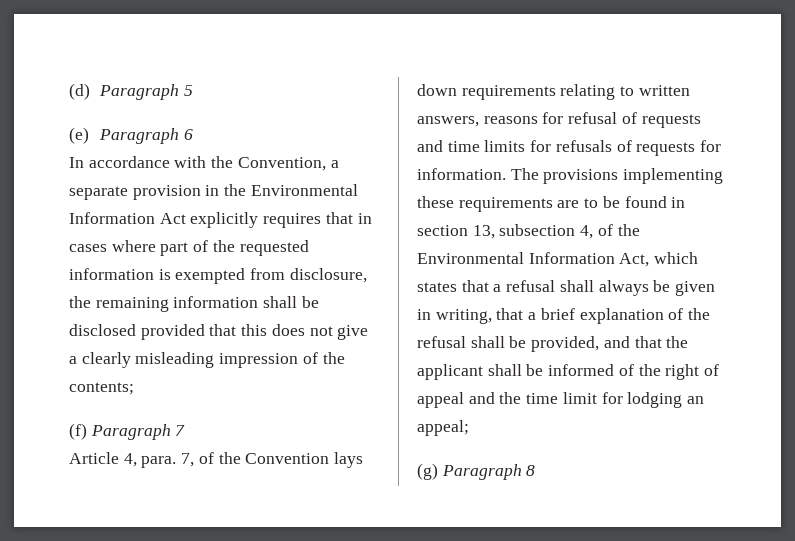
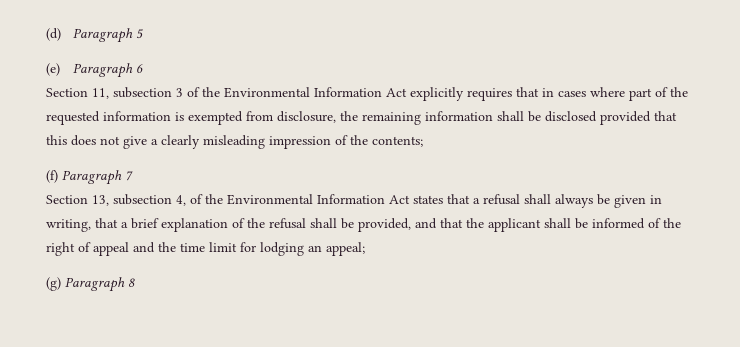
[69,156,339,171] [69,185,220,200] In accordance with the Convention, a separate provision in -> [46,87,200,99] Section 11, subsection 3 of
[69,452,364,468] [417,84,690,100] [417,112,701,128] [417,140,722,156] [417,168,724,184] [417,196,686,212] [417,225,468,236] Article 4, para. 7, of the Convention lays down requirements relating to written answers, reasons for refusal of requests and time limits for refusals of requests for information. The provisions implementing these requirements are to be found in section -> [46,195,88,204] Section
[619,252,699,267] Act, which -> [389,195,410,204] Act

